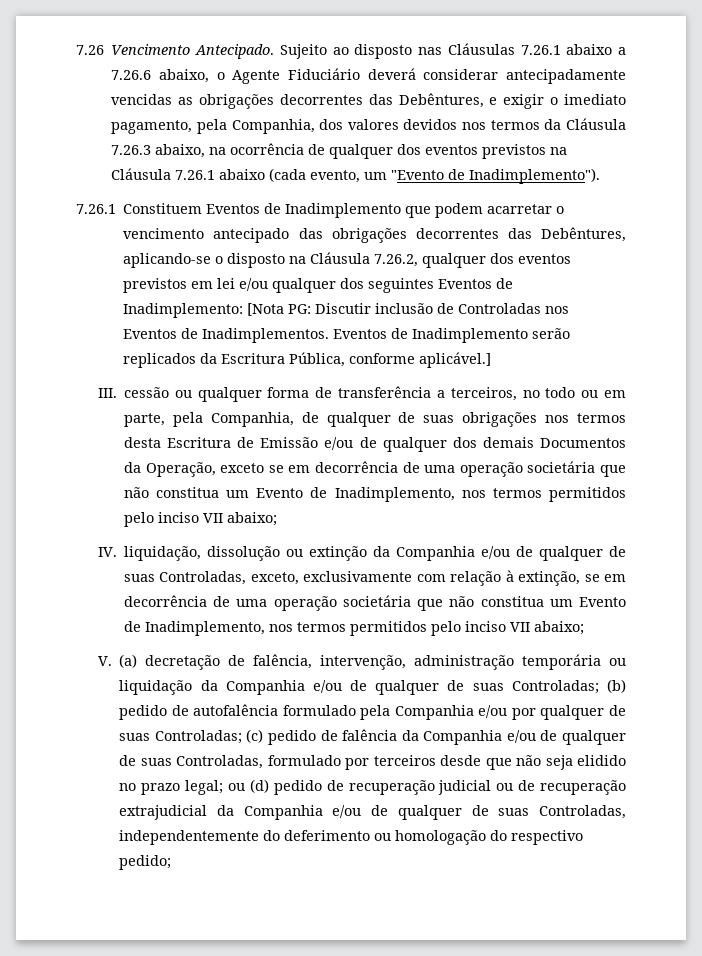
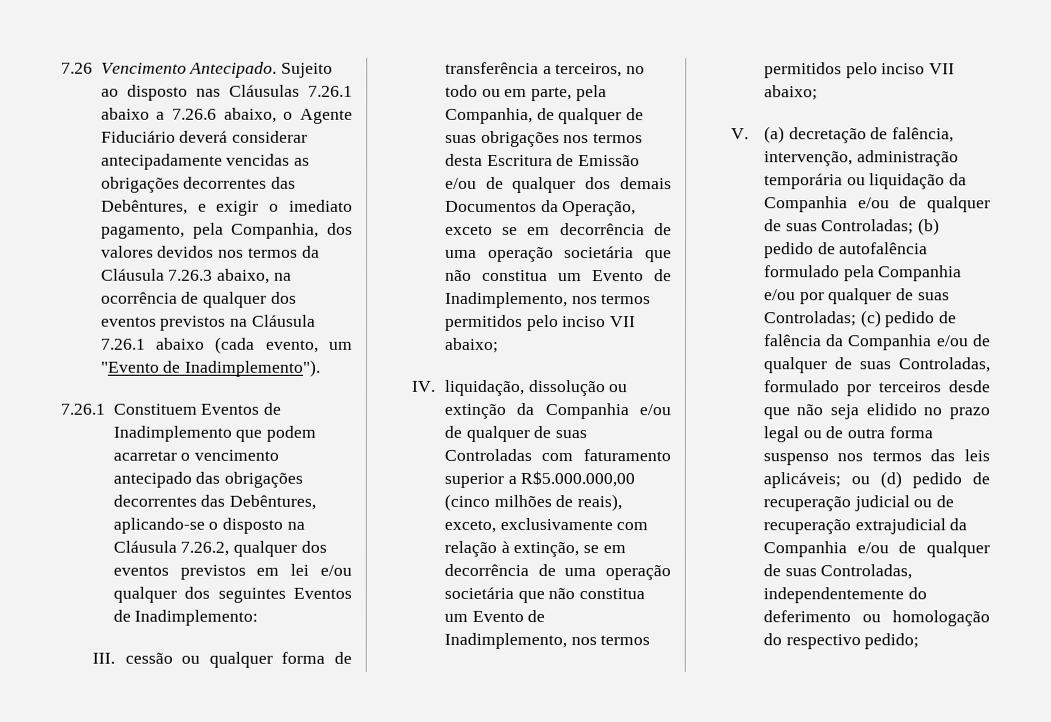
[247,303,570,316] [123,328,571,343] [123,352,492,368] [Nota PG: Discutir inclusão de Controladas nos Eventos de Inadimplementos. Eventos de Inadimplemento serão replicados da Escritura Pública, conforme aplicável.] -> (259, 617) none
[159,571,247,585] Controladas, -> [443,448,671,462] [443,470,636,488] [443,493,622,512] Controladas com faturamento superior a R$5.000.000,00 (cinco milhões de reais),
[185,780,224,795] legal; -> [762,426,933,443] [762,449,990,466] [762,472,841,489] legal ou de outra forma suspenso nos termos das leis aplicáveis;

